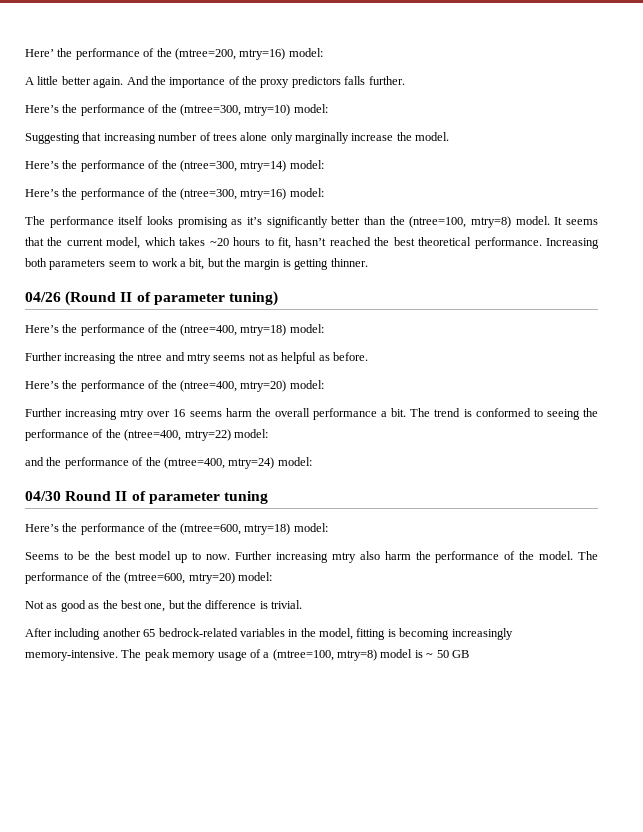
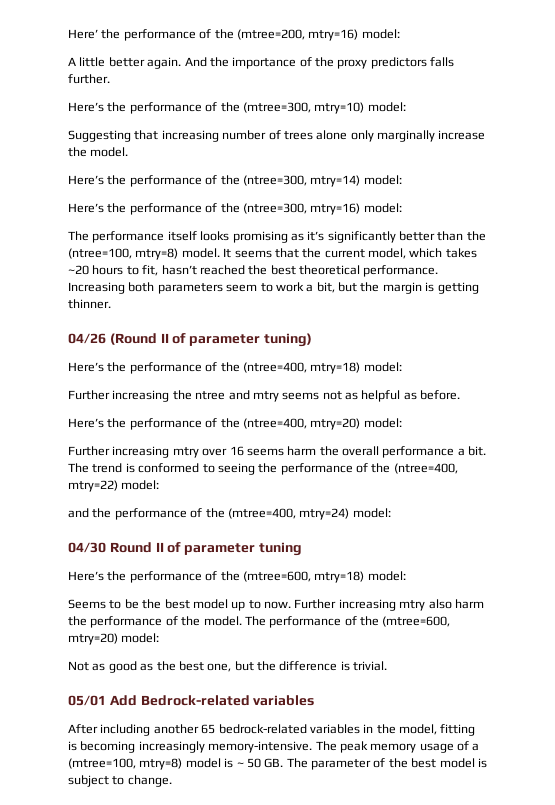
(303, 604) none -> [68,695,315,706] // 05/01 Add Bedrock-related variables
[451,650,469,658] GB -> [264,758,487,770] [68,775,172,787] GB. The parameter of the best model is subject to change.

